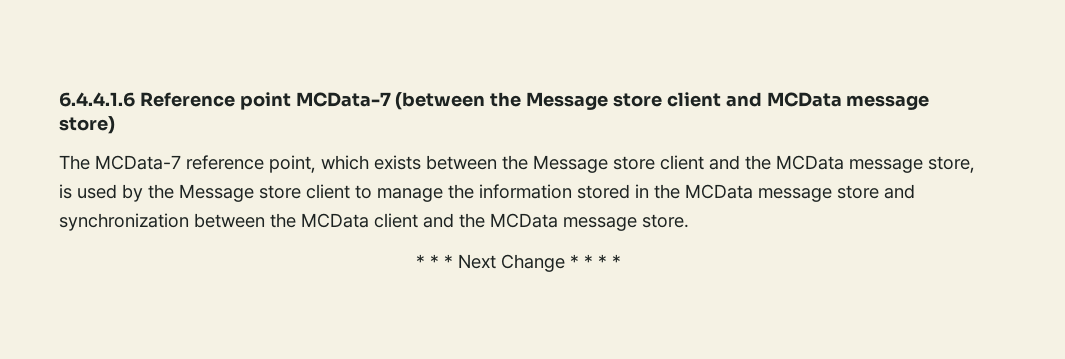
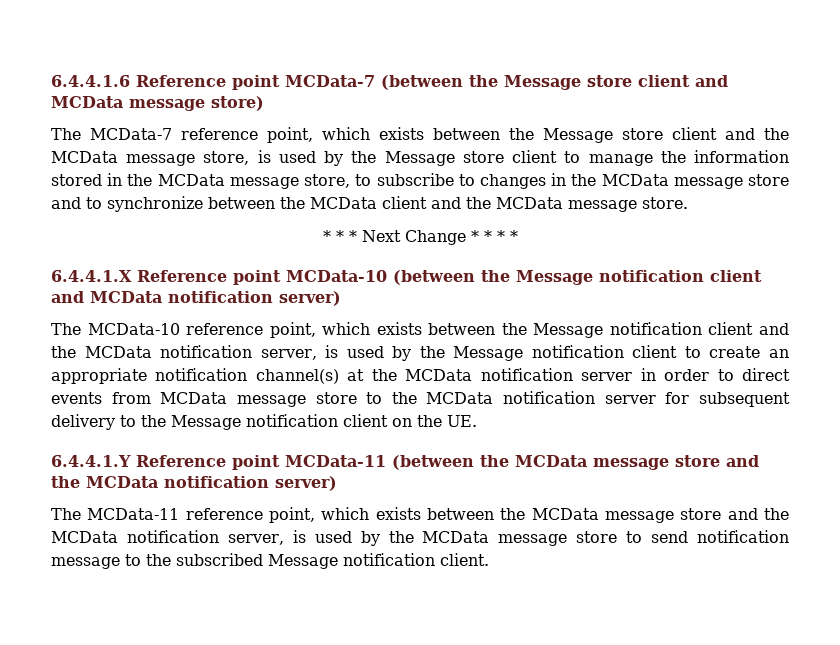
[837,184,915,199] [59,213,189,231] store and synchronization -> [304,173,789,189] [51,196,203,212] store, to subscribe to changes in the MCData message store and to synchronize
(621, 261) none -> [51,270,762,285] [51,291,341,306] [51,322,789,338] [51,345,789,361] [51,368,791,384] [51,391,790,407] [51,414,477,430] [51,455,759,470] [51,476,337,491] [51,507,789,523] [51,530,789,546] [51,553,489,569] // 6.4.4.1.X Reference point MCData-10 (between the Message notification client and MCData notification server) // The MCData-10 reference point, which exists between the Message notification client and the MCData notification server, is used by the Message notification client to create an appropriate notification channel(s) at the MCData notification server in order to direct events from MCData message store to the MCData notification server for subsequent delivery to the Message notification client on the UE. // 6.4.4.1.Y Reference point MCData-11 (between the MCData message store and the MCData notification server) // The MCData-11 reference point, which exists between the MCData message store and the MCData notification server, is used by the MCData message store to send notification message to the subscribed Message notification client.

